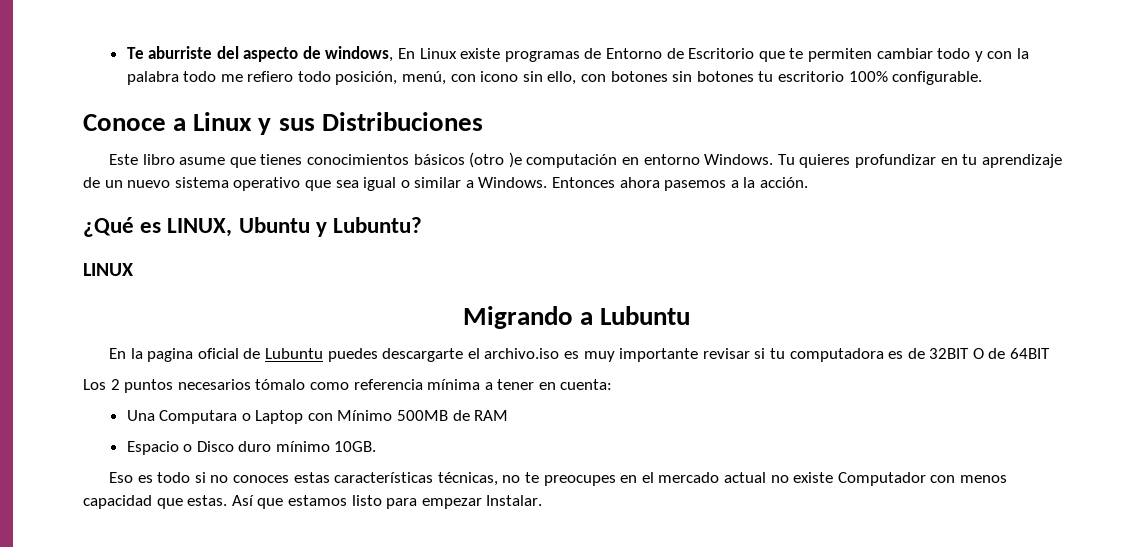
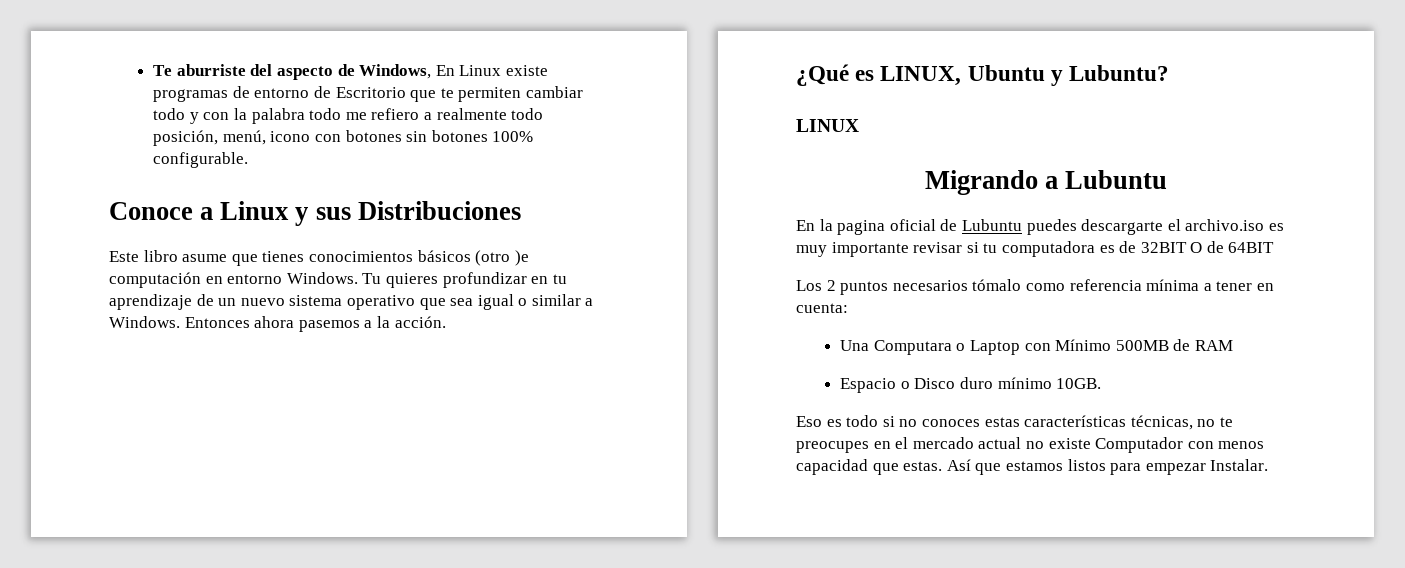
[325,46,394,62] windows, -> [359,64,432,79] Windows,
[606,48,663,59] Entorno -> [254,88,310,98] entorno
(294, 76) none -> [424,108,507,120] a realmente
[450,71,577,85] con icono sin ello, -> [270,131,311,142] icono
[758,71,844,82] tu escritorio -> (488, 136) none
[351,495,382,506] listo -> [1067,459,1106,471] listos

